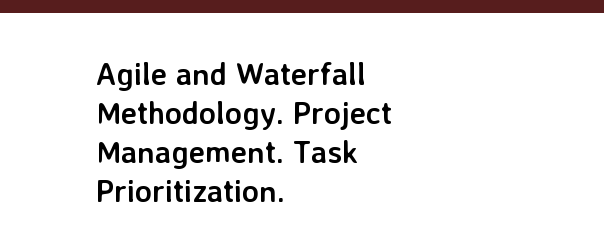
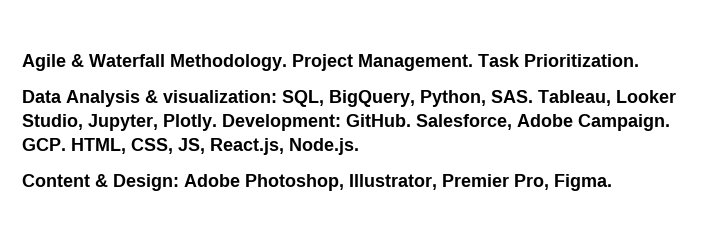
[176,62,227,85] and -> [71,54,84,67] &
(285, 191) none -> [22,90,676,107] [22,114,670,131] [22,138,359,155] [22,174,612,191] // Data Analysis & visualization: SQL, BigQuery, Python, SAS. Tableau, Looker Studio, Jupyter, Plotly. Development: GitHub. Salesforce, Adobe Campaign. GCP. HTML, CSS, JS, React.js, Node.js. // Content & Design: Adobe Photoshop, Illustrator, Premier Pro, Figma.

